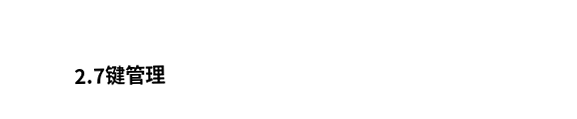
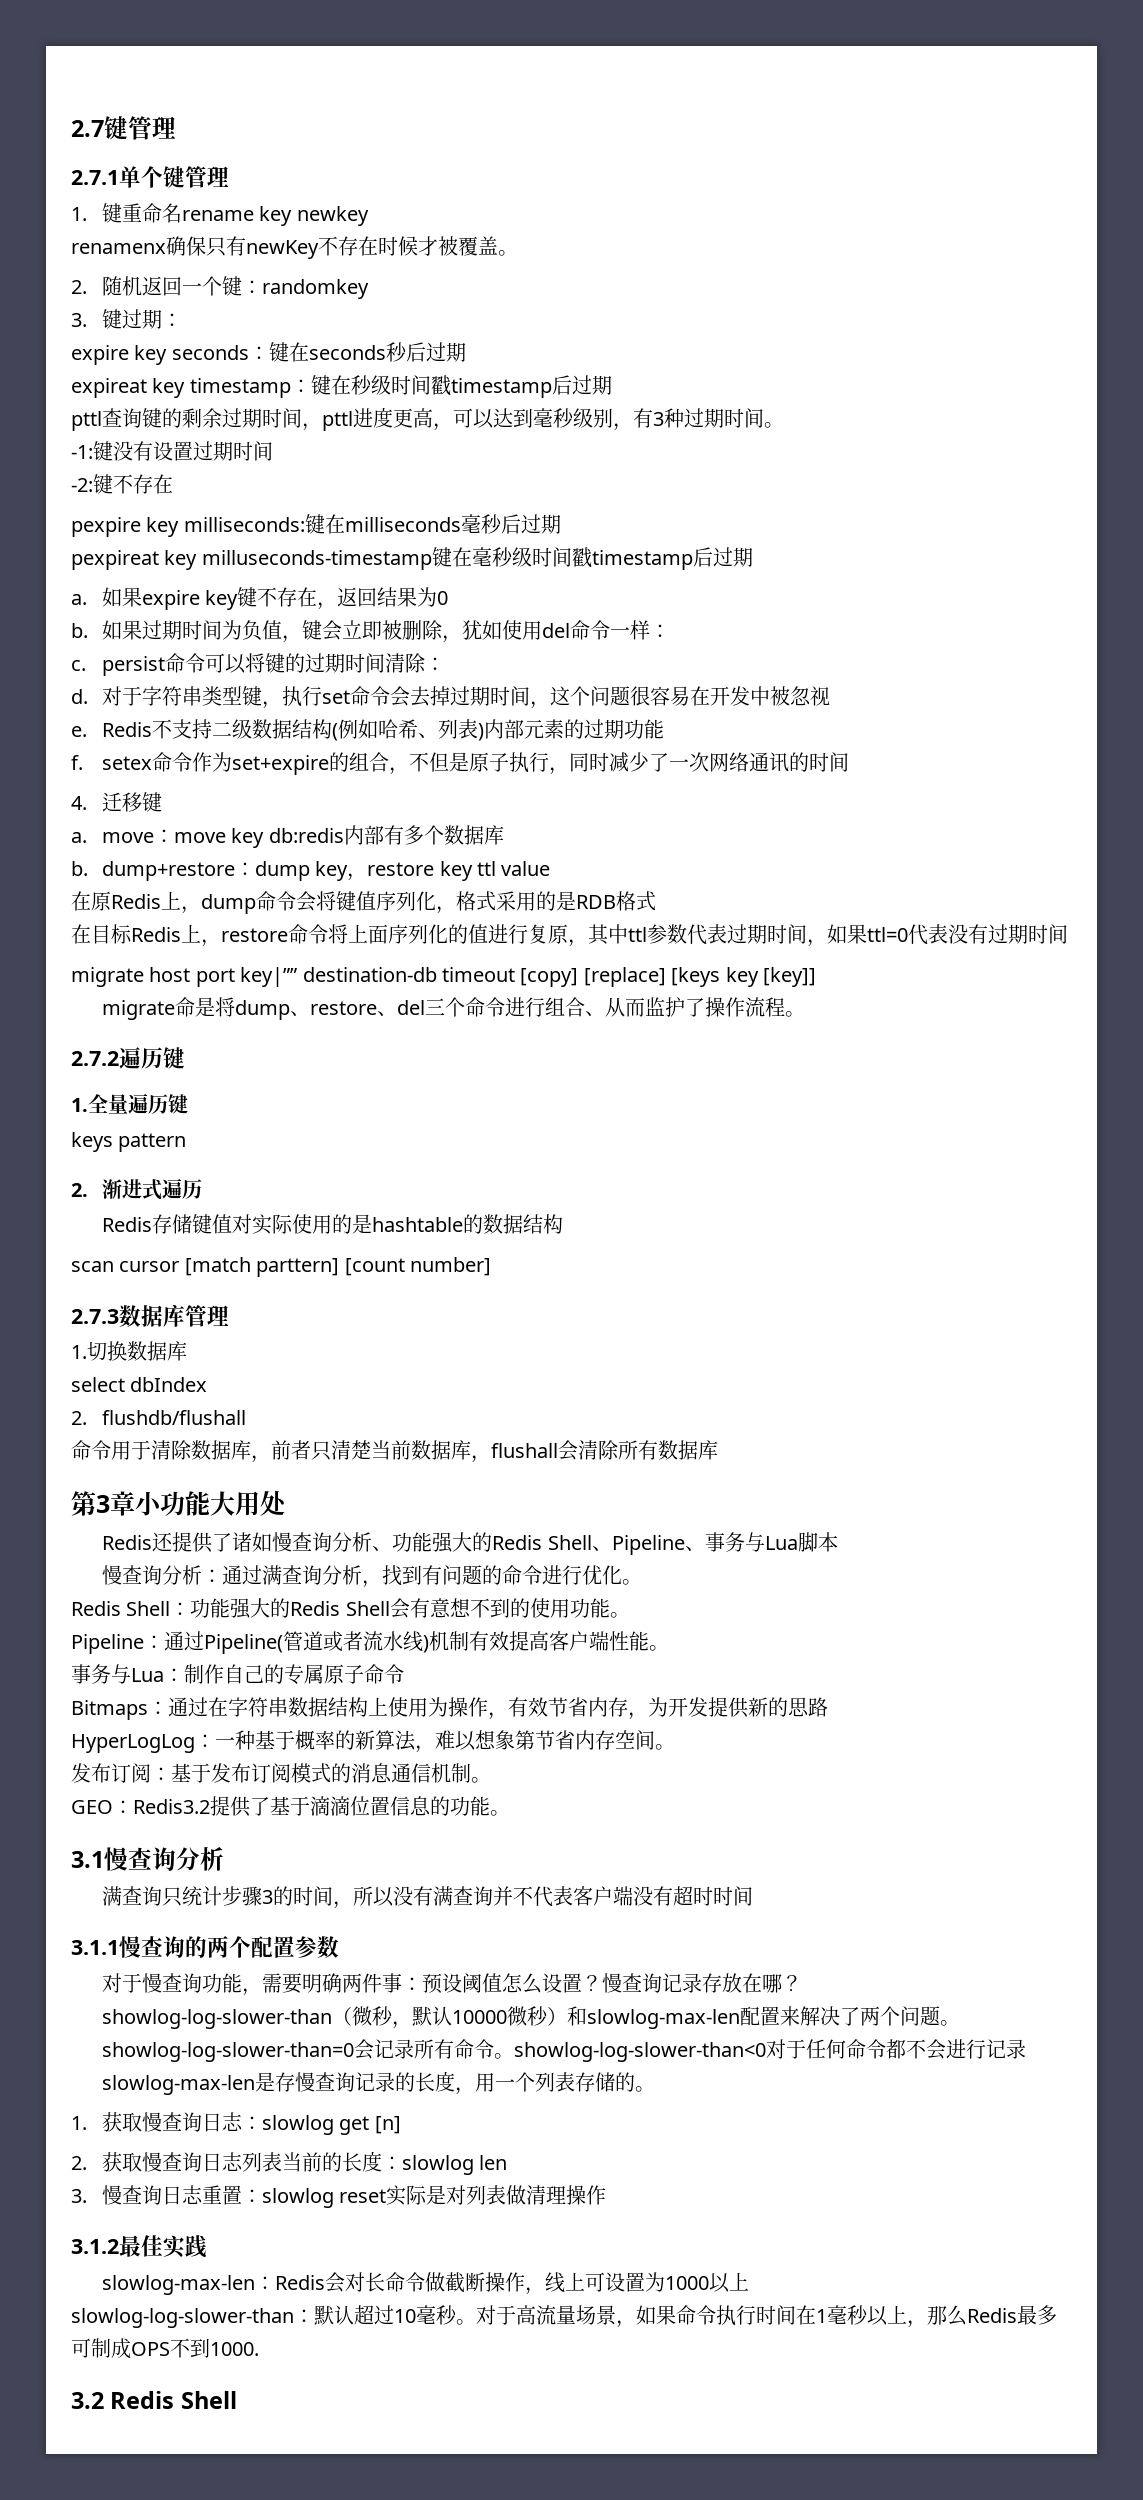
(166, 75) none -> [71,166,229,188] [71,203,369,226] [71,236,518,259] [71,276,369,299] [71,309,182,329] [71,342,466,365] [71,375,612,398] [71,407,784,431] [71,441,273,461] [71,474,173,494] [71,514,561,537] [71,547,753,570] [71,587,449,610] [71,620,670,643] [71,653,445,676] [71,686,830,709] [71,719,664,741] [71,752,849,775] [71,792,162,812] [71,825,504,848] [71,861,551,881] [71,891,656,914] [71,924,1068,947] [71,967,816,987] [102,997,806,1020] [71,1047,185,1069] [71,1094,188,1114] [71,1132,187,1152] [71,1179,202,1200] [102,1214,564,1235] [71,1257,491,1277] [71,1304,229,1327] [71,1341,187,1361] [71,1377,208,1392] [71,1410,246,1425] [71,1440,718,1463] [71,1490,287,1516] [102,1532,838,1555] [102,1565,643,1588] [71,1598,630,1619] [71,1631,669,1654] [71,1664,404,1685] [71,1697,828,1720] [71,1730,675,1753] [71,1763,491,1783] [71,1796,510,1817] [71,1846,224,1871] [102,1886,754,1909] [71,1936,339,1958] [102,1973,803,1996] [102,2006,961,2029] [102,2039,1027,2062] [102,2071,656,2095] [71,2112,401,2135] [71,2151,508,2175] [71,2185,607,2208] [71,2235,207,2258] [102,2272,750,2295] [71,2305,1057,2328] [71,2338,259,2359] [71,2391,237,2409] // 2.7.1单个键管理 // 1.键重命名rename key newkey // renamenx确保只有newKey不存在时候才被覆盖。 // 2.随机返回一个键：randomkey // 3.键过期： // expire key seconds：键在seconds秒后过期 // expireat key timestamp：键在秒级时间戳timestamp后过期 // pttl查询键的剩余过期时间，pttl进度更高，可以达到毫秒级别，有3种过期时间。 // -1:键没有设置过期时间 // -2:键不存在 // pexpire key milliseconds:键在milliseconds毫秒后过期 // pexpireat key milluseconds-timestamp键在毫秒级时间戳timestamp后过期 // a.如果expire key键不存在，返回结果为0 // b.如果过期时间为负值，键会立即被删除，犹如使用del命令一样： // c. persist命令可以将键的过期时间清除： // d.对于字符串类型键，执行set命令会去掉过期时间，这个问题很容易在开发中被忽视 // e. Redis不支持二级数据结构(例如哈希、列表)内部元素的过期功能 // f. setex命令作为set+expire的组合，不但是原子执行，同时减少了一次网络通讯的时间 // 4.迁移键 // a. move：move key db:redis内部有多个数据库 // b. dump+restore：dump key，restore key ttl value // 在原Redis上，dump命令会将键值序列化，格式采用的是RDB格式 // 在目标Redis上，restore命令将上面序列化的值进行复原，其中ttl参数代表过期时间，如果ttl=0代表没有过期时间 // migrate host port key|”” destination-db timeout [copy] [replace] [keys key [key]] // migrate命是将dump、restore、del三个命令进行组合、从而监护了操作流程。 // 2.7.2遍历键 // 1.全量遍历键 // keys pattern // 2.渐进式遍历 // Redis存储键值对实际使用的是hashtable的数据结构 // scan cursor [match parttern] [count number] // 2.7.3数据库管理 // 1.切换数据库 // select dbIndex // 2. flushdb/flushall // 命令用于清除数据库，前者只清楚当前数据库，flushall会清除所有数据库 // 第3章小功能大用处 // Redis还提供了诸如慢查询分析、功能强大的Redis Shell、Pipeline、事务与Lua脚本 // 慢查询分析：通过满查询分析，找到有问题的命令进行优化。 // Redis Shell：功能强大的Redis Shell会有意想不到的使用功能。 // Pipeline：通过Pipeline(管道或者流水线)机制有效提高客户端性能。 // 事务与Lua：制作自己的专属原子命令 // Bitmaps：通过在字符串数据结构上使用为操作，有效节省内存，为开发提供新的思路 // HyperLogLog：一种基于概率的新算法，难以想象第节省内存空间。 // 发布订阅：基于发布订阅模式的消息通信机制。 // GEO：Redis3.2提供了基于滴滴位置信息的功能。 // 3.1慢查询分析 // 满查询只统计步骤3的时间，所以没有满查询并不代表客户端没有超时时间 // 3.1.1慢查询的两个配置参数 // 对于慢查询功能，需要明确两件事：预设阈值怎么设置？慢查询记录存放在哪？ // showlog-log-slower-than（微秒，默认10000微秒）和slowlog-max-len配置来解决了两个问题。 // showlog-log-slower-than=0会记录所有命令。showlog-log-slower-than<0对于任何命令都不会进行记录 // slowlog-max-len是存慢查询记录的长度，用一个列表存储的。 // 1.获取慢查询日志：slowlog get [n] // 2.获取慢查询日志列表当前的长度：slowlog len // 3.慢查询日志重置：slowlog reset实际是对列表做清理操作 // 3.1.2最佳实践 // slowlog-max-len：Redis会对长命令做截断操作，线上可设置为1000以上 // slowlog-log-slower-than：默认超过10毫秒。对于高流量场景，如果命令执行时间在1毫秒以上，那么Redis最多可制成OPS不到1000. // 3.2 Redis Shell

